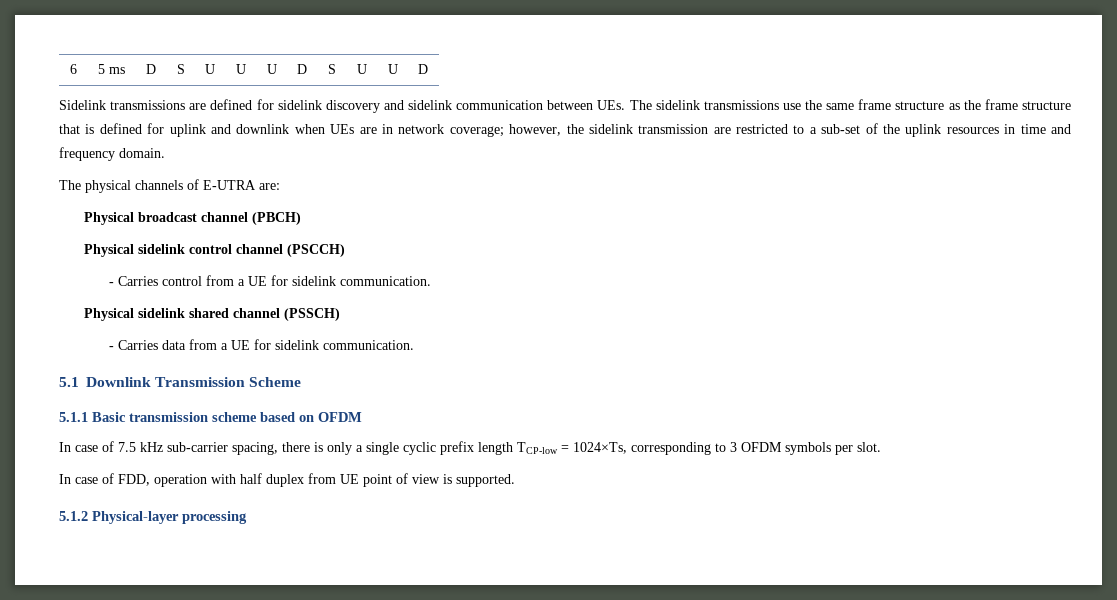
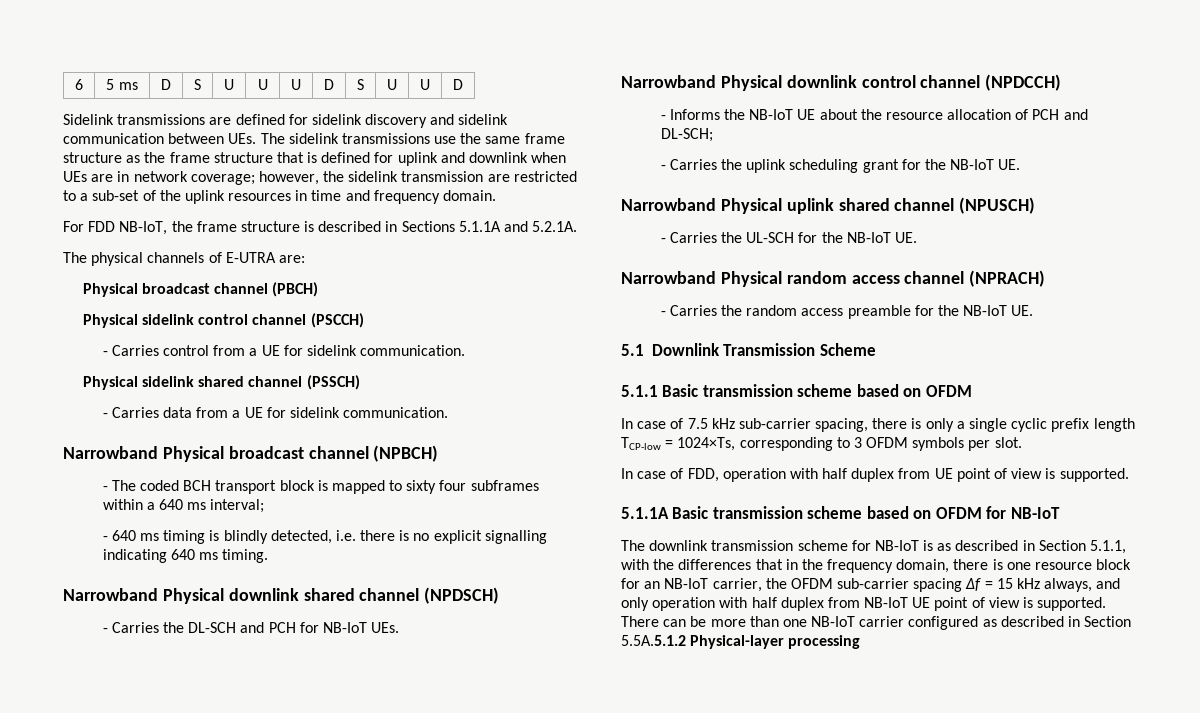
(165, 153) none -> [63,221,578,235] // For FDD NB-IoT, the frame structure is described in Sections 5.1.1A and 5.2.1A.
(415, 345) none -> [63,445,439,462] [102,480,539,494] [102,499,265,513] [102,530,547,544] [102,549,269,563] [63,587,500,604] [102,622,400,633] [621,74,1062,91] [660,109,1088,120] [660,128,713,142] [660,159,1021,173] [621,197,1036,214] [660,232,917,243] [621,270,1046,287] [660,305,1034,319] // Narrowband Physical broadcast channel (NPBCH) // - The coded BCH transport block is mapped to sixty four subframes within a 640 ms interval; // - 640 ms timing is blindly detected, i.e. there is no explicit signalling indicating 640 ms timing. // Narrowband Physical downlink shared channel (NPDSCH) // - Carries the DL-SCH and PCH for NB-IoT UEs. // Narrowband Physical downlink control channel (NPDCCH) // - Informs the NB-IoT UE about the resource allocation of PCH and DL-SCH; // - Carries the uplink scheduling grant for the NB-IoT UE. // Narrowband Physical uplink shared channel (NPUSCH) // - Carries the UL-SCH for the NB-IoT UE. // Narrowband Physical random access channel (NPRACH) // - Carries the random access preamble for the NB-IoT UE.
[59,511,88,521] 5.1.2 -> [621,506,1060,519] [621,540,1127,554] [621,559,1132,573] [621,578,1121,592] [621,597,1107,611] [621,616,1132,630] [621,635,686,646] 5.1.1A Basic transmission scheme based on OFDM for NB-IoT // The downlink transmission scheme for NB-IoT is as described in Section 5.1.1, with the differences that in the frequency domain, there is one resource block for an NB-IoT carrier, the OFDM sub-carrier spacing Δf = 15 kHz always, and only operation with half duplex from NB-IoT UE point of view is supported. There can be more than one NB-IoT carrier configured as described in Section 5.5A.5.1.2

